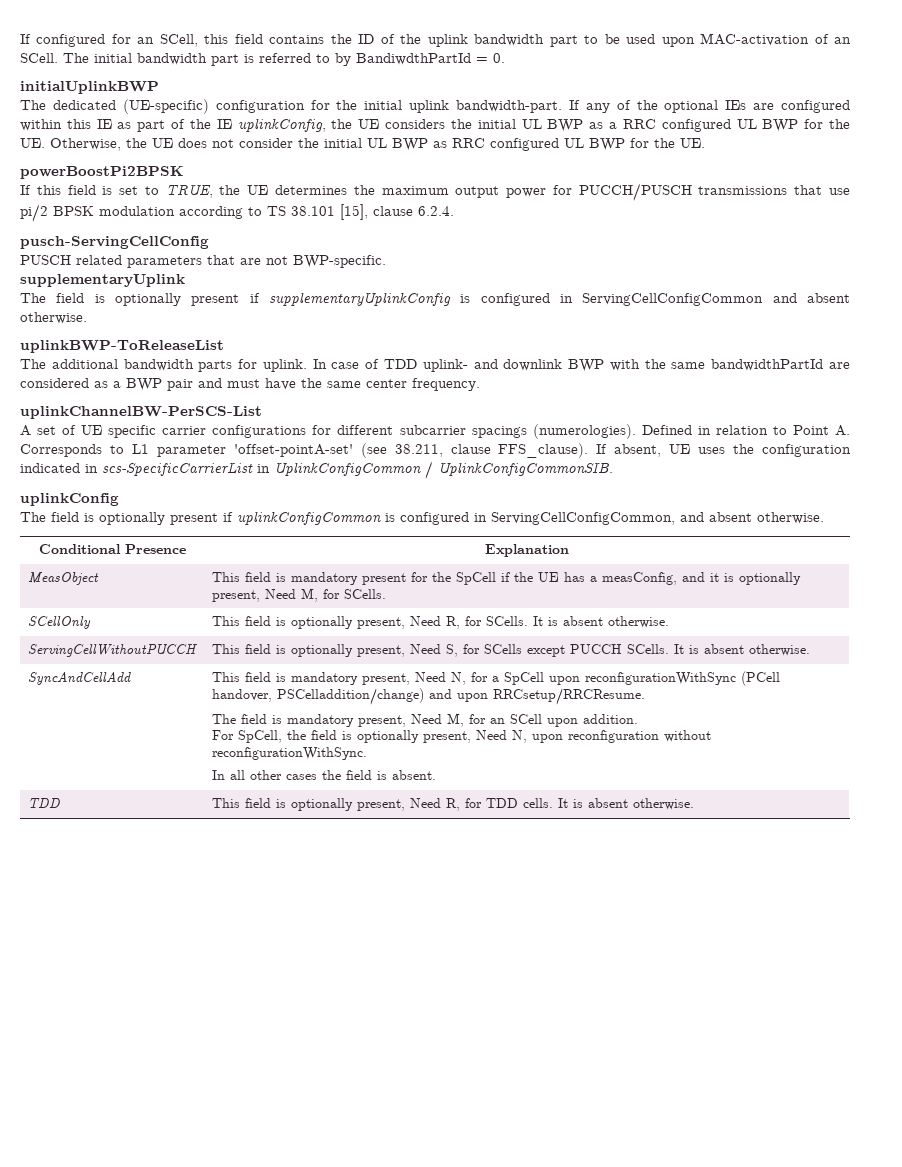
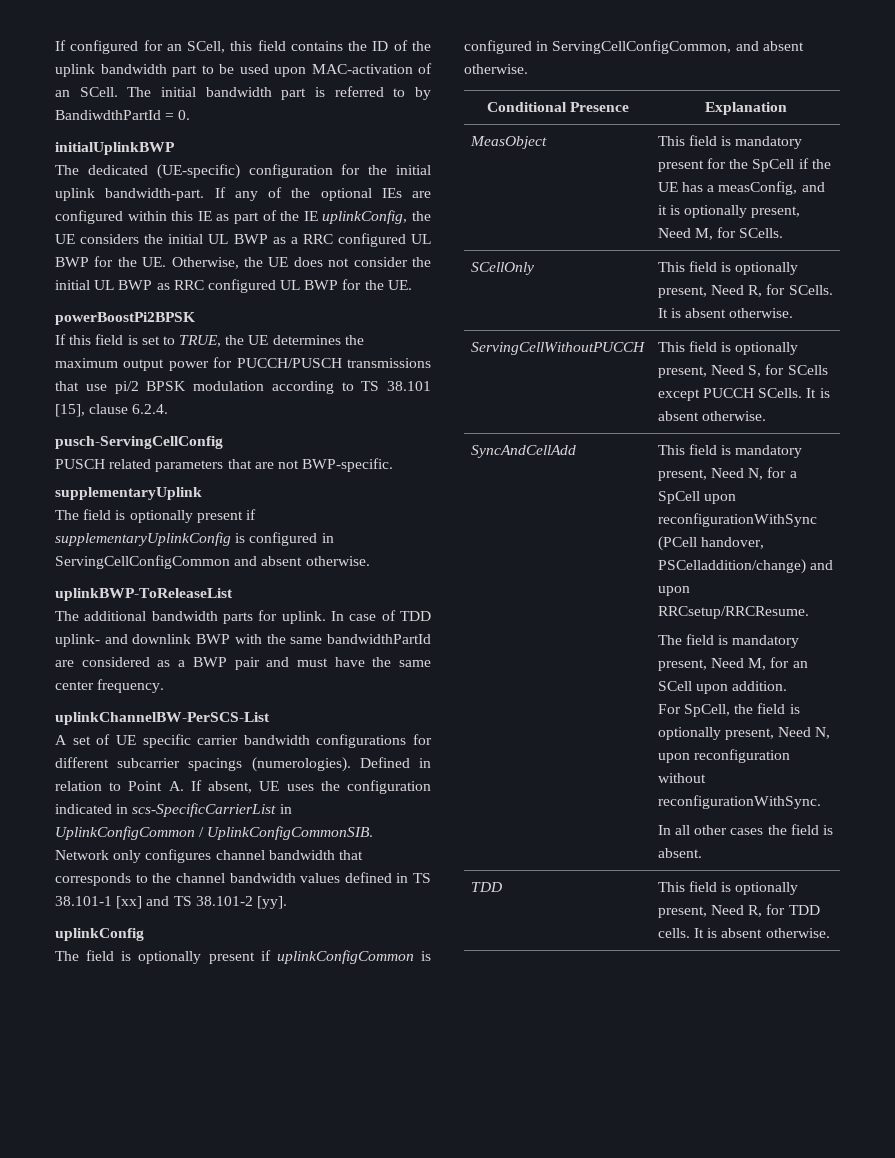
(207, 430) none -> [243,735,310,745] bandwidth
[20,443,589,458] Corresponds to L1 parameter 'offset-pointA-set' (see 38.211, clause FFS_clause). -> (184, 786) none
(613, 469) none -> [55,849,363,863] [55,872,431,886] [55,896,287,909] Network only configures channel bandwidth that corresponds to the channel bandwidth values defined in TS 38.101-1 [xx] and TS 38.101-2 [yy].

